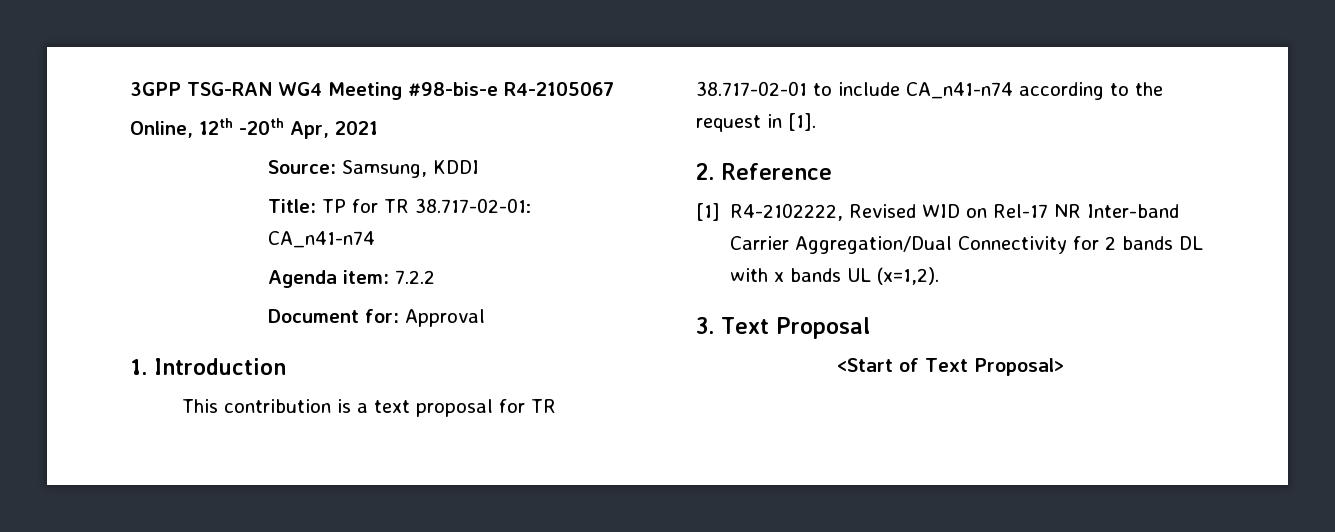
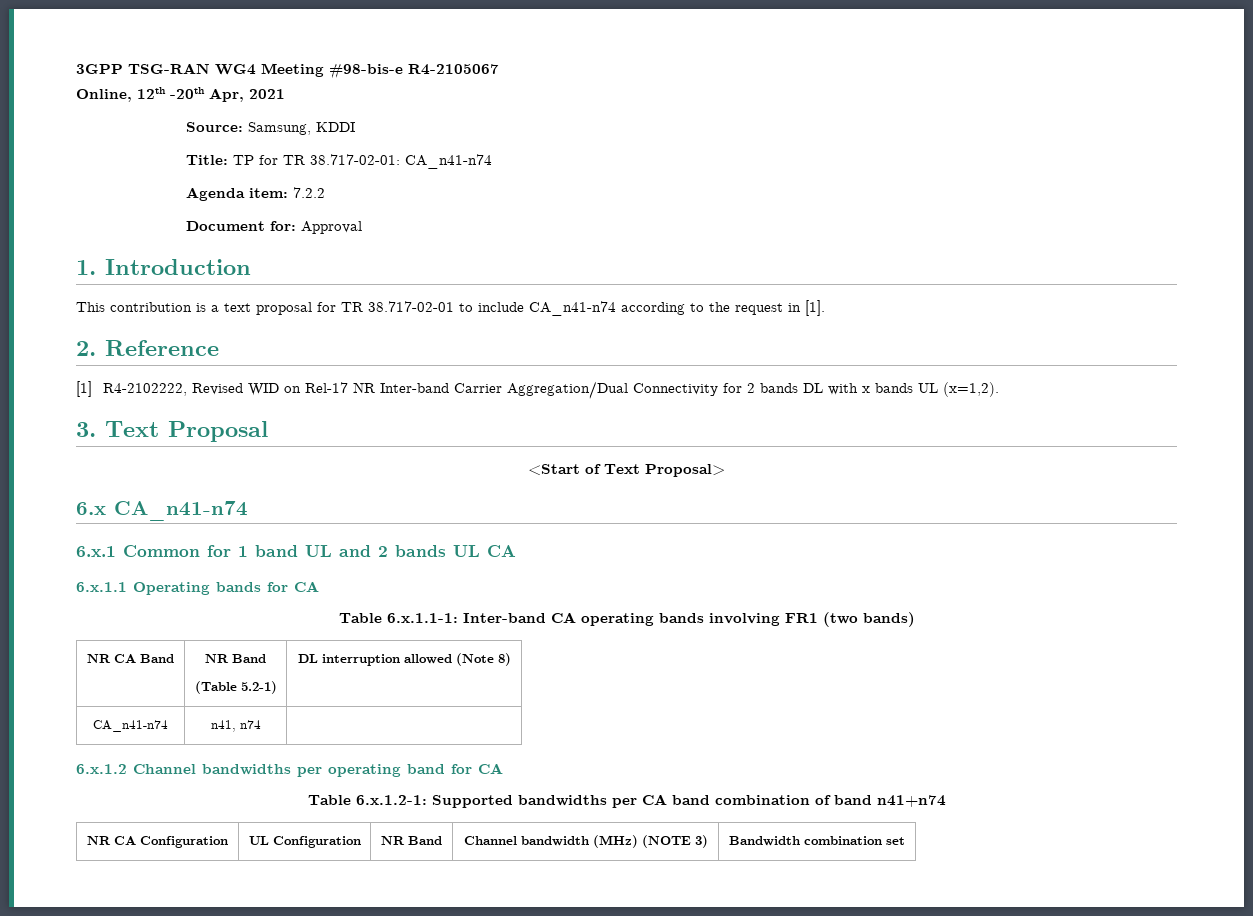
(1064, 367) none -> [76,501,248,521] [76,545,516,557] [76,581,319,595] [338,612,915,627] [87,654,174,663] [205,654,266,663] [194,681,277,694] [297,653,511,666] [93,720,168,732] [210,720,261,732] [76,763,503,777] [307,794,946,808] [87,836,228,848] [248,836,361,848] [381,836,443,845] [463,835,708,848] [729,836,905,846] // 6.x CA_n41-n74 // 6.x.1 Common for 1 band UL and 2 bands UL CA // 6.x.1.1 Operating bands for CA // Table 6.x.1.1-1: Inter-band CA operating bands involving FR1 (two bands) // NR CA Band | NR Band // (Table 5.2-1) | DL interruption allowed (Note 8) // CA_n41-n74 | n41, n74 | // 6.x.1.2 Channel bandwidths per operating band for CA // Table 6.x.1.2-1: Supported bandwidths per CA band combination of band n41+n74 // NR CA Configuration | UL Configuration | NR Band | Channel bandwidth (MHz) (NOTE 3) | Bandwidth combination set

